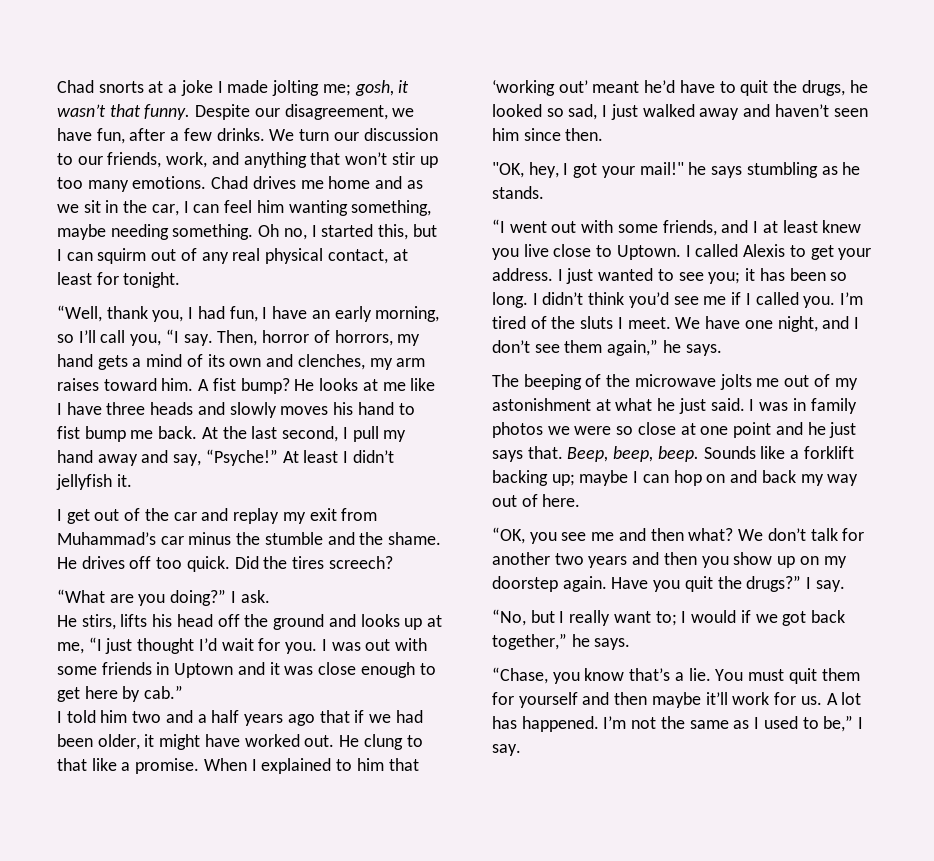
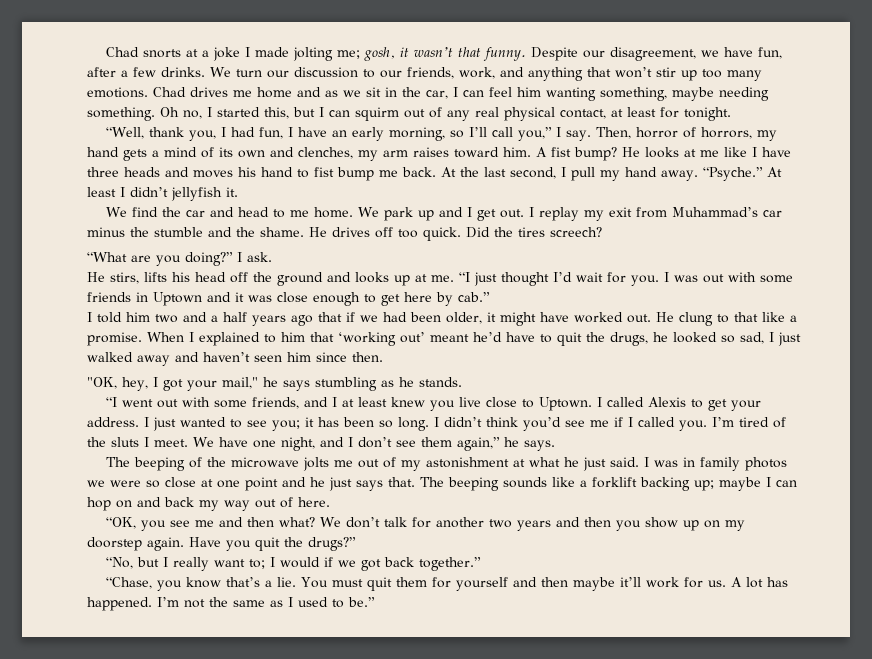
[130,329,179,346] you, “I -> [517,127,561,141] you,” I
[229,402,277,418] slowly -> (189, 172) none
[97,449,278,466] away and say, “Psyche!” -> [661,167,763,181] away. “Psyche.”
[57,508,229,524] I get out of the car and -> [105,207,534,221] We find the car and head to me home. We park up and I get out. I
[57,642,84,654] me, -> [431,275,454,282] me.
[639,162,684,175] mail!" -> [221,377,258,389] mail,"
[567,446,756,462] Beep, beep, beep. Sounds -> [420,477,547,491] The beeping sounds
[806,577,845,592] I say. -> (356, 544) none
[492,633,631,650] together,” he says. -> [418,557,481,571] together.”
[823,715,863,732] [492,744,521,756] be,” I say. -> [348,597,375,607] be.”

